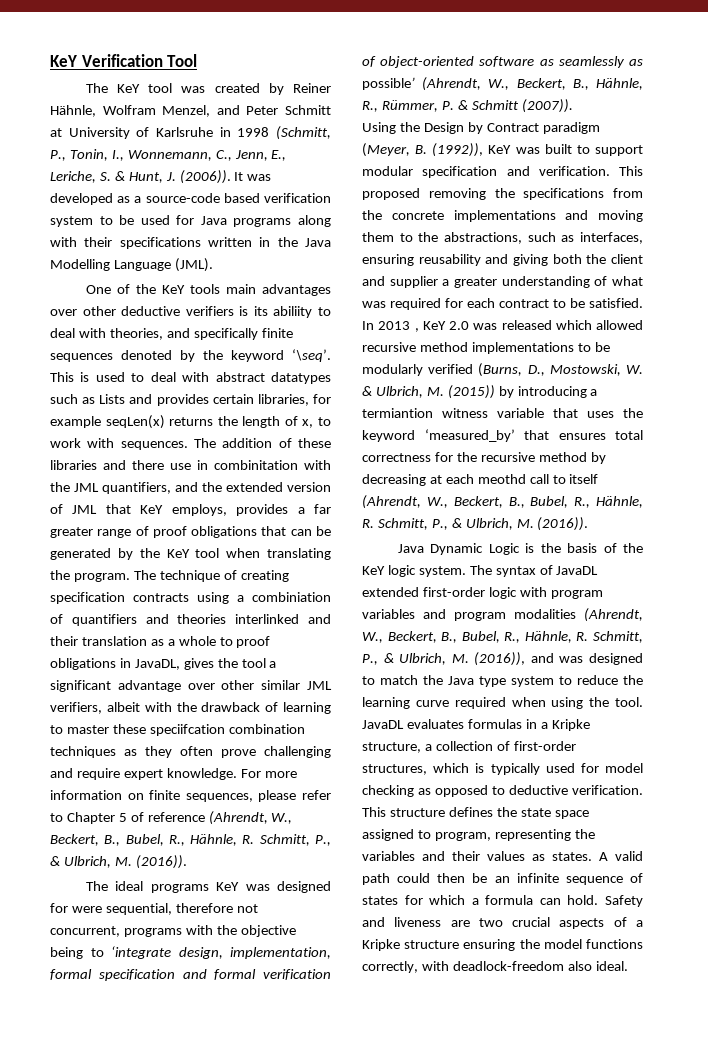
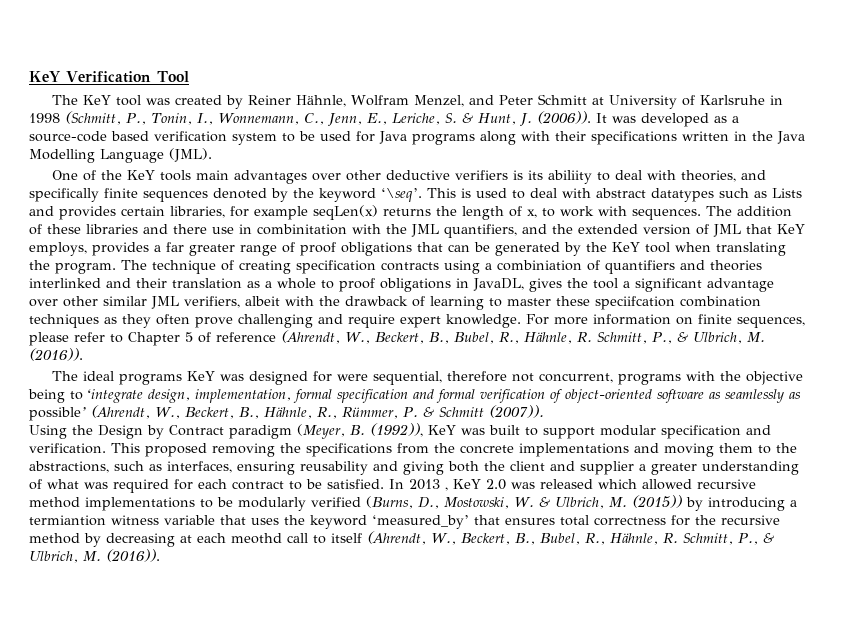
[397,543,643,555] [362,565,599,577] [362,587,603,599] [362,608,643,622] [362,631,643,643] [362,652,643,666] [362,675,643,687] [362,697,643,709] [362,719,590,731] [362,741,576,753] [362,763,643,775] [362,785,643,797] [362,807,589,819] [362,829,595,841] [362,851,643,861] [362,873,643,885] [362,895,643,907] [362,917,643,929] [362,939,643,951] [362,961,628,973] // Java Dynamic Logic is the basis of the KeY logic system. The syntax of JavaDL extended first-order logic with program variables and program modalities (Ahrendt, W., Beckert, B., Bubel, R., Hähnle, R. Schmitt, P., & Ulbrich, M. (2016)), and was designed to match the Java type system to reduce the learning curve required when using the tool. JavaDL evaluates formulas in a Kripke structure, a collection of first-order structures, which is typically used for model checking as opposed to deductive verification. This structure defines the state space assigned to program, representing the variables and their values as states. A valid path could then be an infinite sequence of states for which a formula can hold. Safety and liveness are two crucial aspects of a Kripke structure ensuring the model functions correctly, with deadlock-freedom also ideal. -> (160, 555) none

